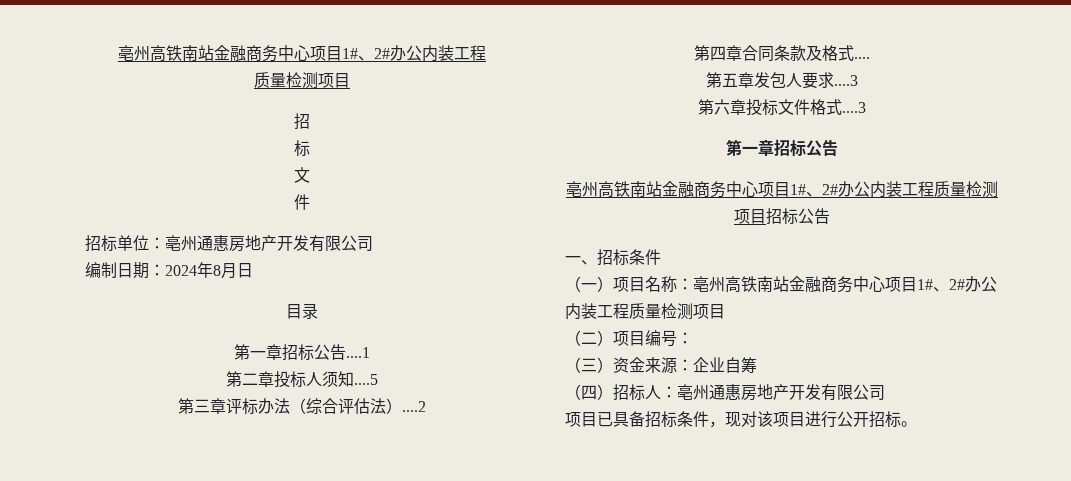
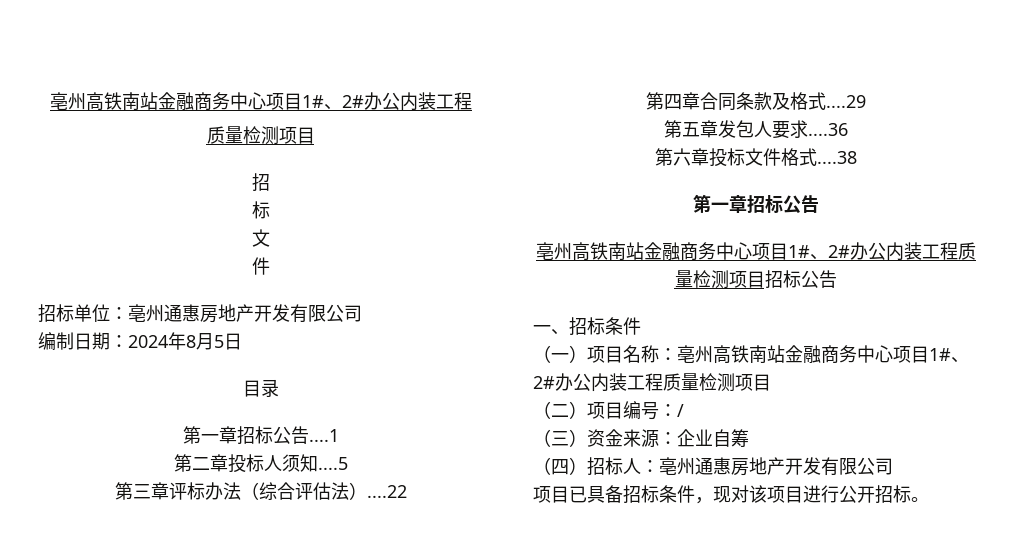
(237, 271) none -> [214,335,224,348] 5
[401,401,426,412] ....2 -> [366,485,407,498] ....22
[853,57,870,59] .... -> [825,95,866,108] ....29
[833,75,858,86] ....3 -> [807,123,848,136] ....36
[841,102,866,113] ....3 -> [816,151,857,164] ....38
(693, 338) none -> [677,404,684,417] /

